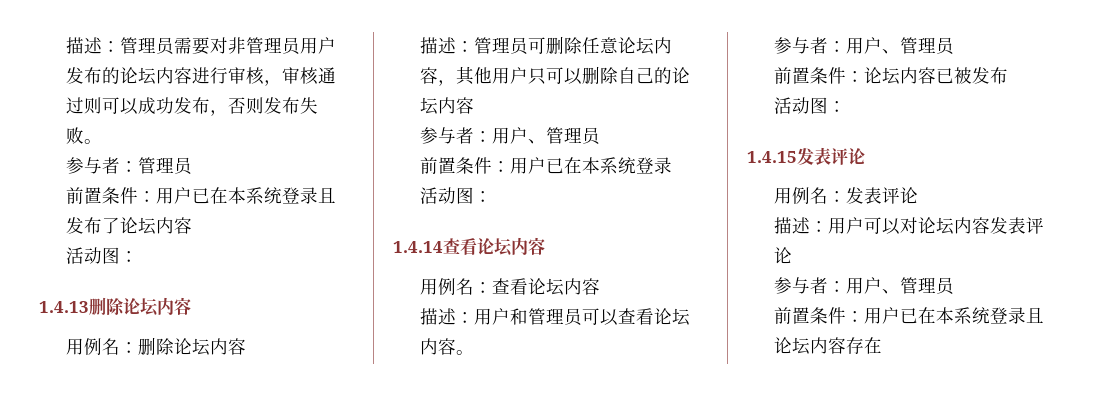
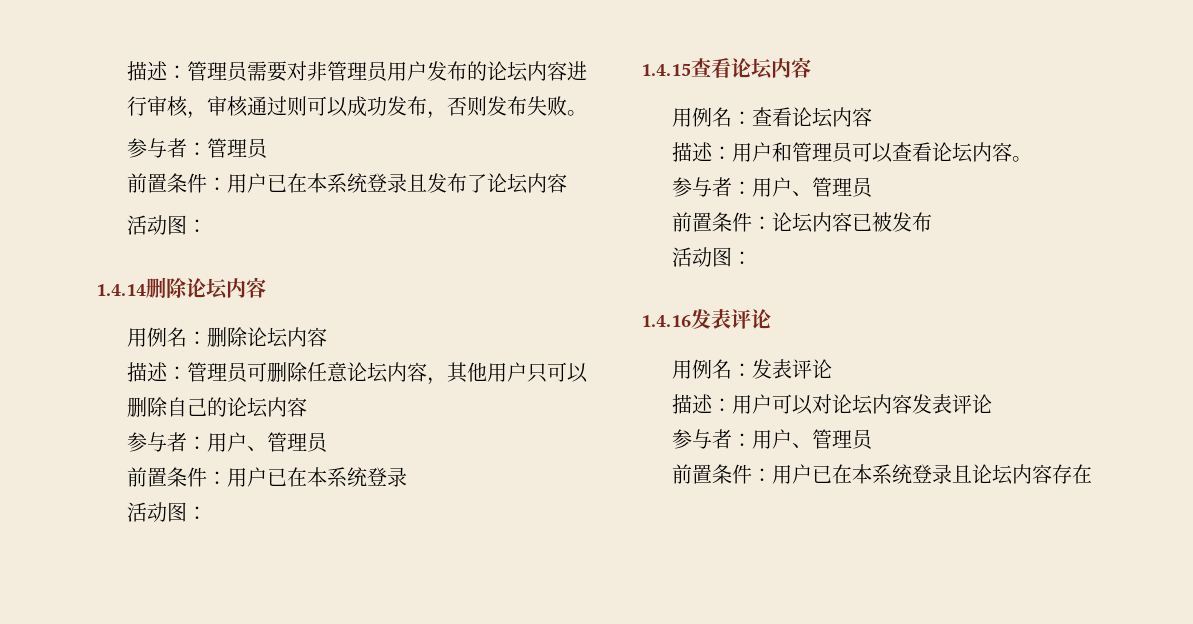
[39,301,89,313] 1.4.13 -> [96,284,146,296] 1.4.14
[393,241,443,253] 1.4.14 -> [641,63,691,76] 1.4.15
[747,151,797,163] 1.4.15 -> [641,315,691,327] 1.4.16

